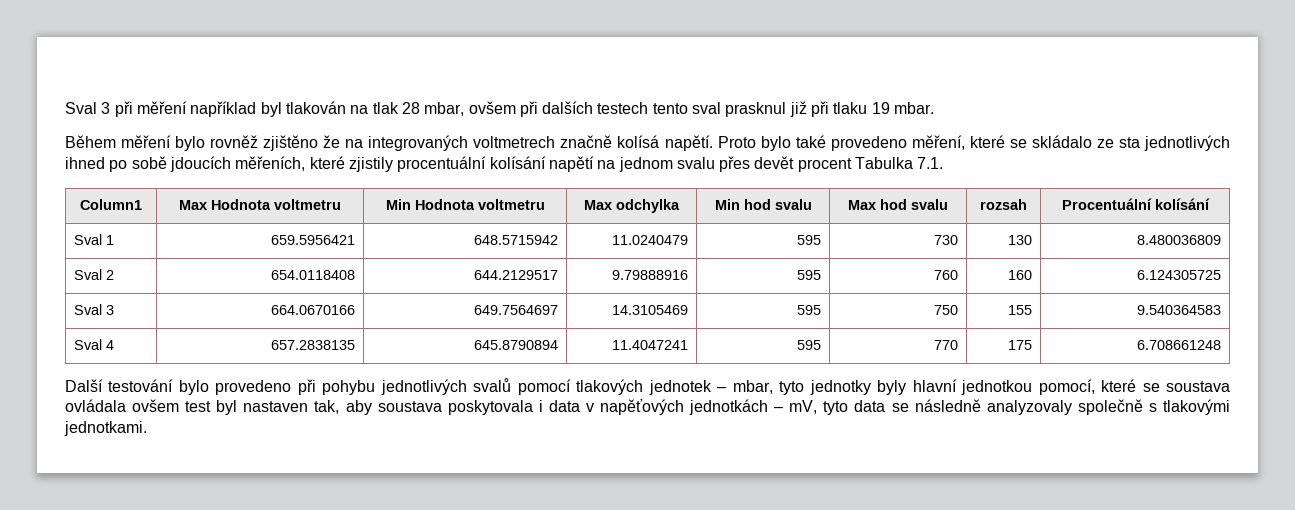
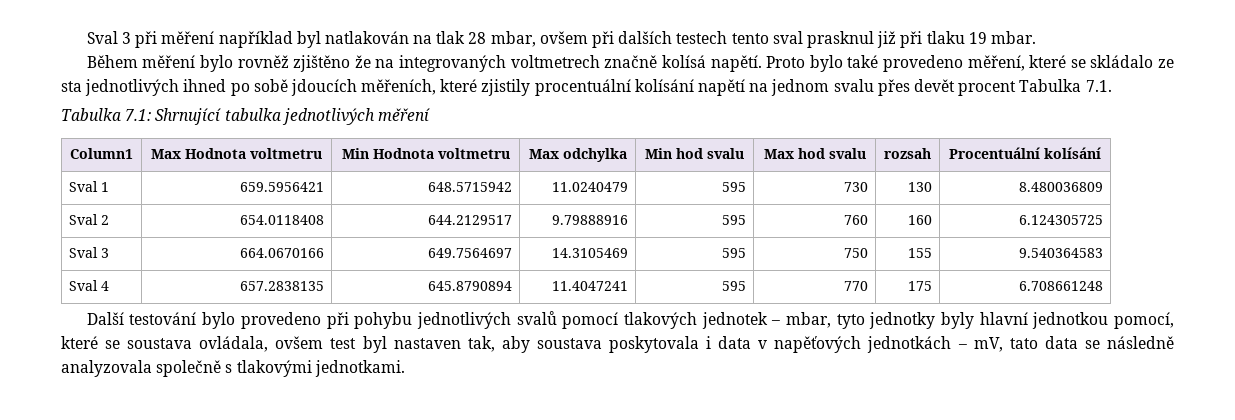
[285,101,346,114] tlakován -> [324,31,409,44] natlakován
(944, 163) none -> [61,108,430,125] // Tabulka 7.1: Shrnující tabulka jednotlivých měření
[65,399,126,412] ovládala -> [199,336,269,352] ovládala,
[823,401,849,415] tyto -> [1009,338,1038,349] tato
[986,400,1072,415] analyzovaly -> [61,360,152,377] analyzovala

